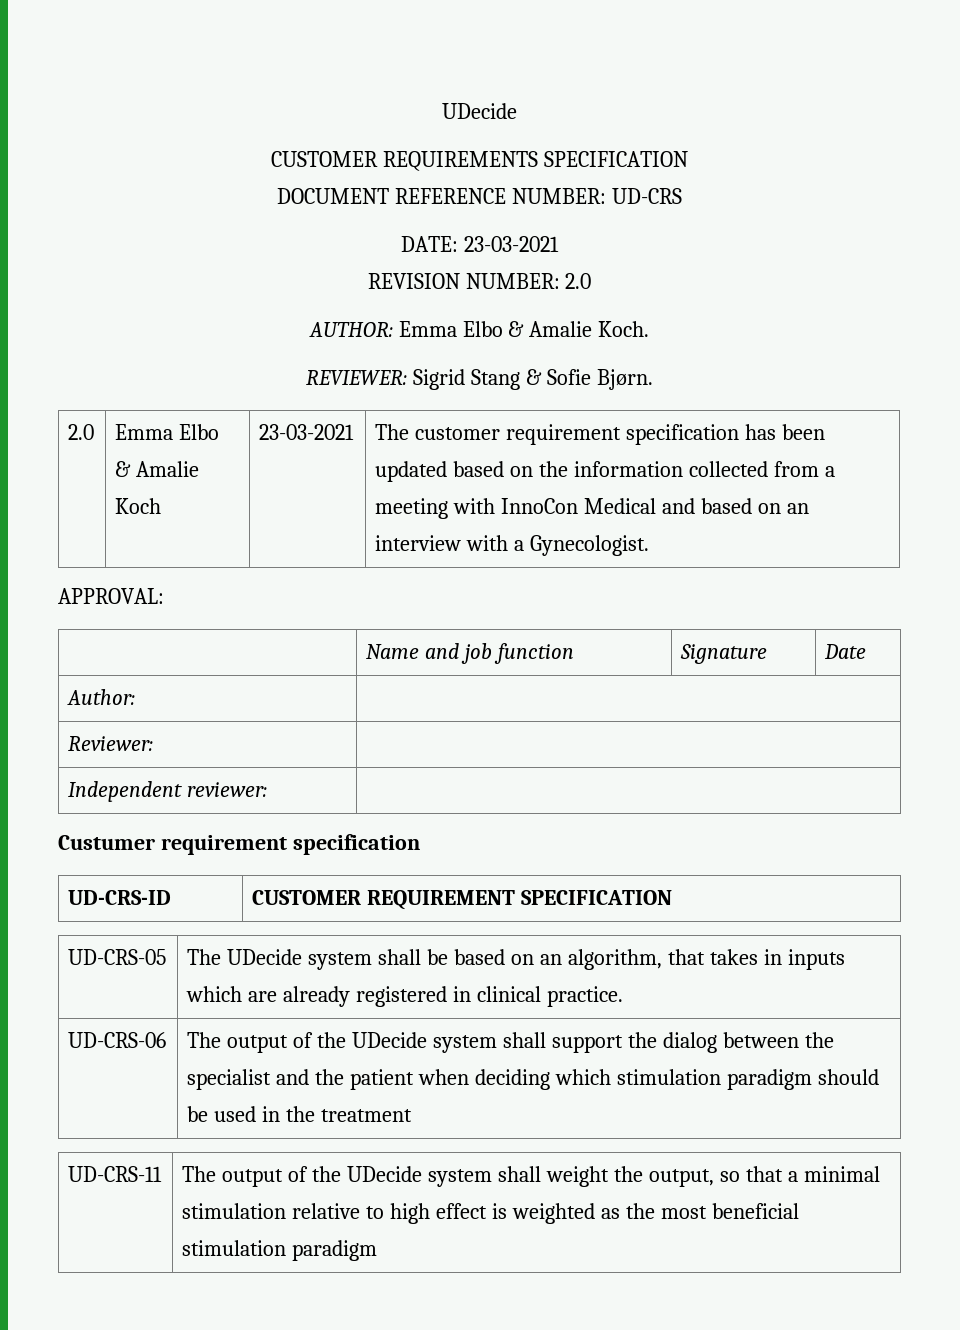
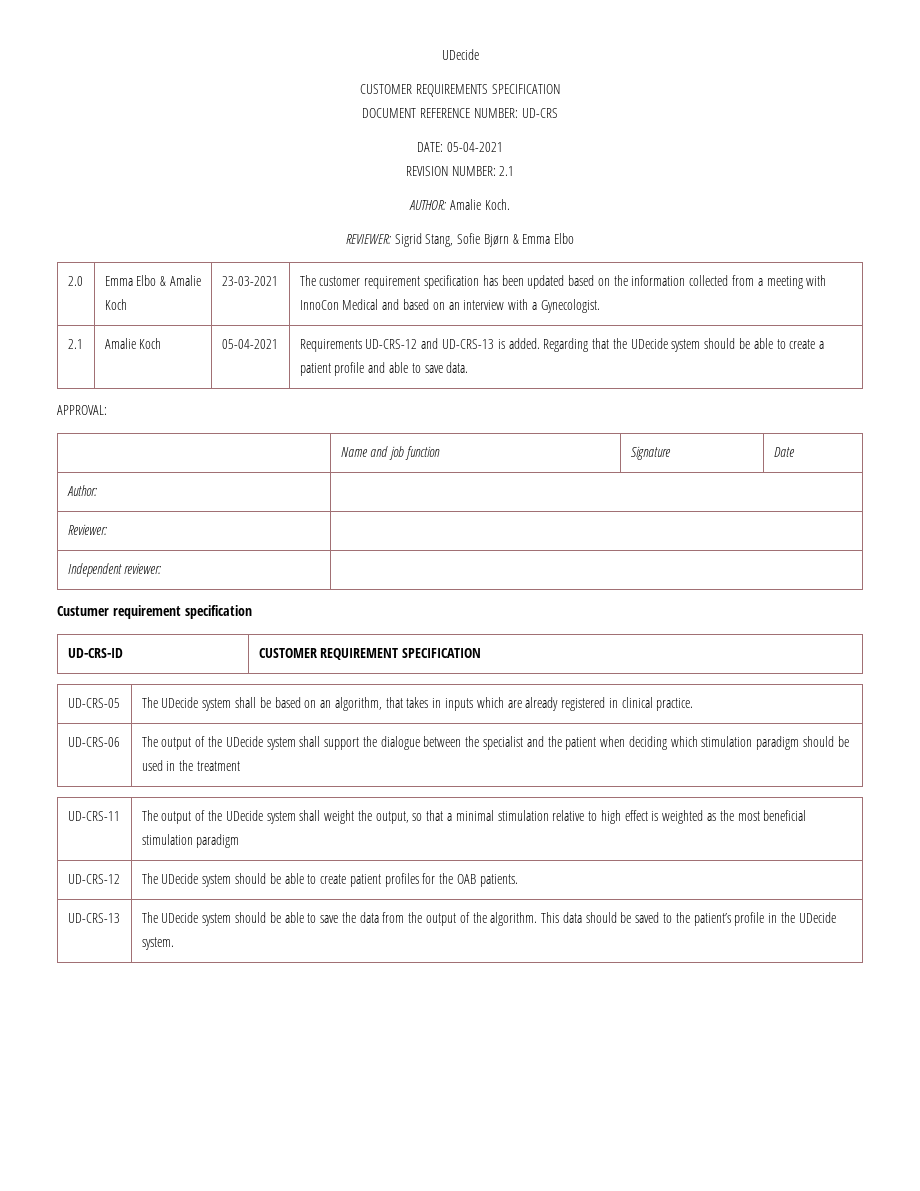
[463,236,559,252] 23-03-2021 -> [446,142,503,152] 05-04-2021
[565,273,592,289] 2.0 -> [499,166,515,176] 2.1
[398,321,525,337] Emma Elbo & -> (447, 205) none
[471,369,653,390] Stang & Sofie Bjørn. -> [425,233,575,247] Stang, Sofie Bjørn & Emma Elbo
(650, 545) none -> [67,339,83,349] [104,338,162,349] [221,339,278,349] [299,338,825,352] [299,362,469,376] // 2.1 | Amalie Koch | 05-04-2021 | Requirements UD-CRS-12 and UD-CRS-13 is added. Regarding that the UDecide system should be able to create a patient profile and able to save data.
[662,1032,717,1053] dialog -> [380,736,420,750] dialogue
(378, 1250) none -> [67,874,120,884] [141,873,518,887] [67,913,120,923] [141,912,836,926] [141,937,174,950] // UD-CRS-12 | The UDecide system should be able to create patient profiles for the OAB patients. // UD-CRS-13 | The UDecide system should be able to save the data from the output of the algorithm. This data should be saved to the patient’s profile in the UDecide system.

